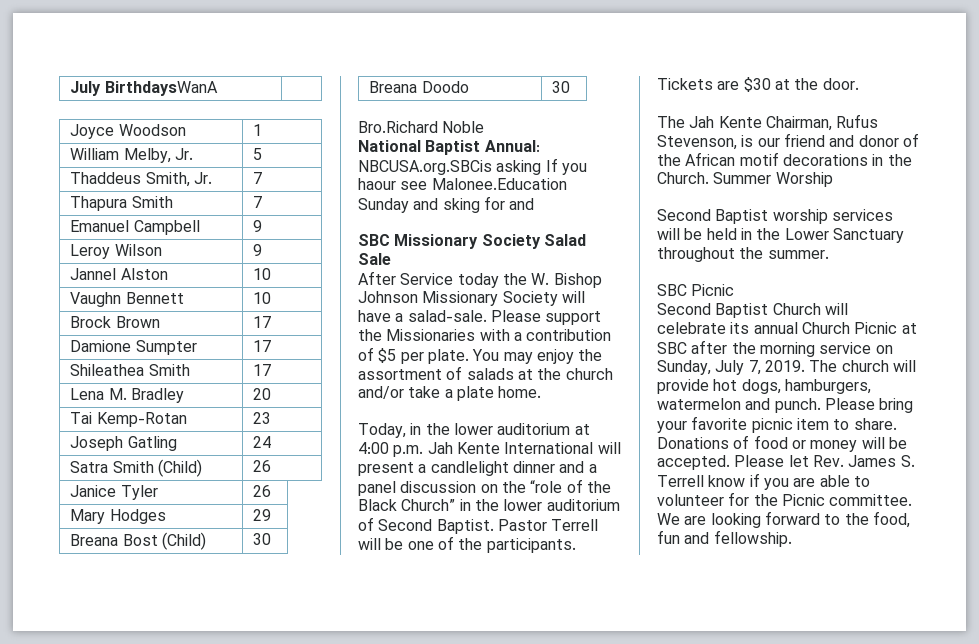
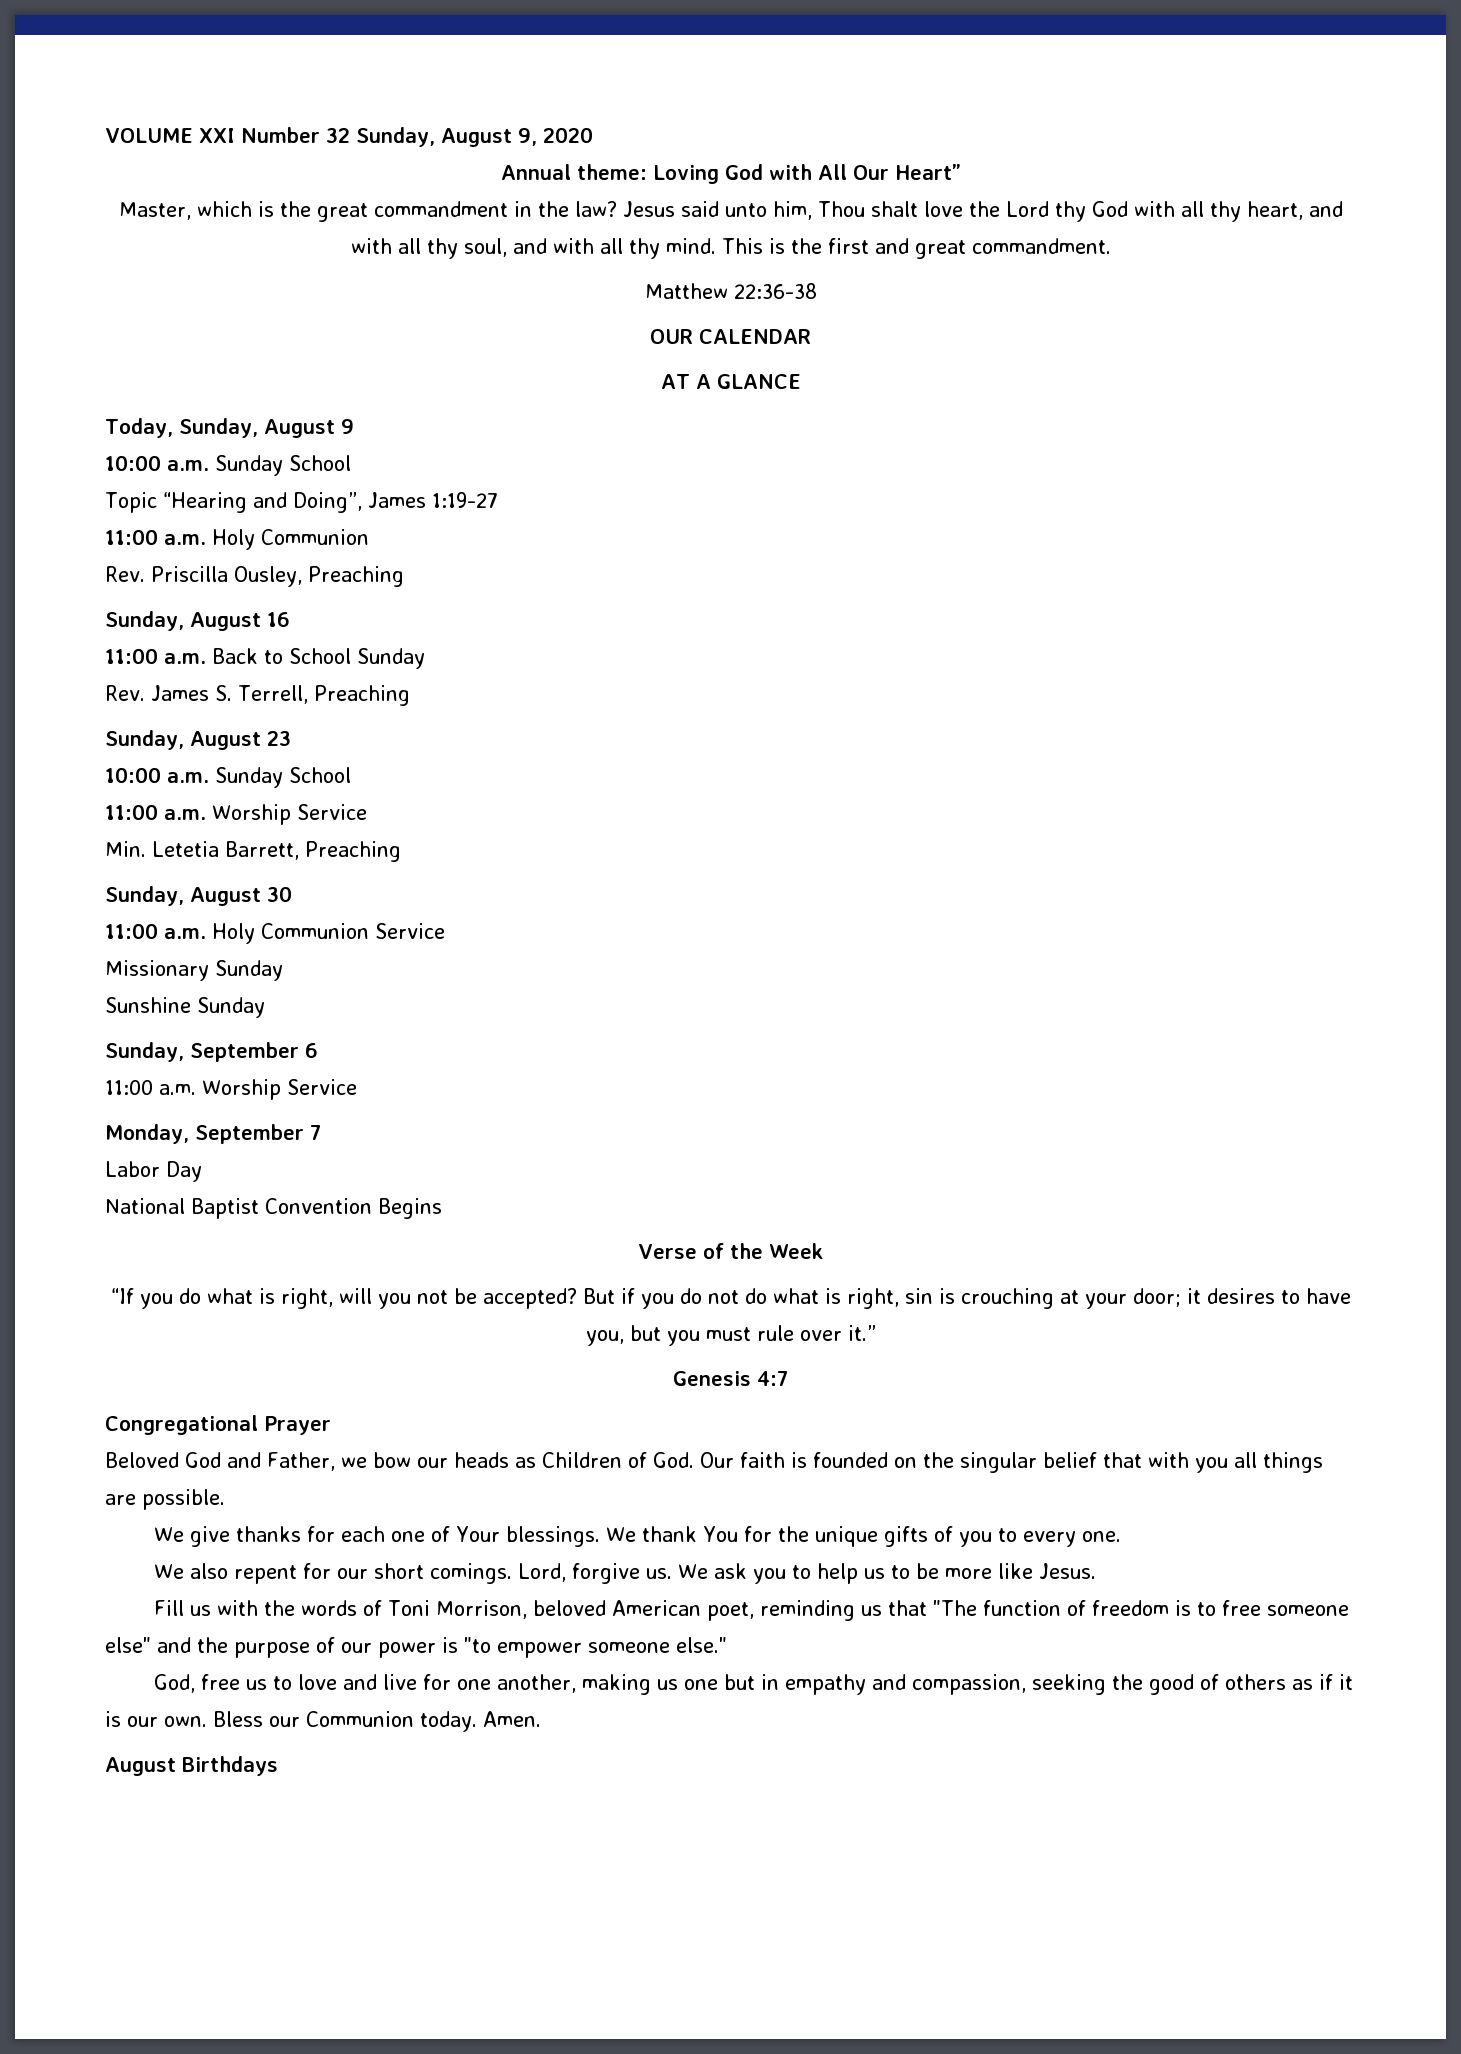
[70,81,218,96] [70,124,186,139] [253,124,263,136] [70,148,193,163] [253,148,263,160] [70,172,212,187] [253,172,263,184] [70,196,173,211] [253,196,263,208] [70,220,200,235] [253,220,263,232] [70,244,162,259] [253,244,263,256] [70,268,168,280] [253,268,272,280] [70,292,184,307] [253,292,272,304] [70,316,160,328] [253,316,272,328] [70,340,197,355] [253,340,272,352] [70,364,190,376] [253,364,272,376] [70,388,184,403] [253,388,272,400] [70,412,187,427] [253,412,272,424] [70,436,177,451] [253,436,272,448] [70,459,202,477] [253,460,272,472] [70,485,158,500] [253,485,272,497] [70,509,166,524] [253,509,272,521] [70,532,206,550] [253,533,272,545] [369,81,469,93] [552,81,571,93] [358,121,485,133] [358,140,540,155] [358,158,587,175] [358,178,567,190] [358,196,535,213] [358,234,586,249] [358,253,391,265] [358,271,602,288] [358,291,585,306] [358,310,602,325] [358,329,612,341] [358,347,603,364] [358,366,613,380] [358,386,542,401] [358,423,590,438] [358,442,621,457] [358,461,597,476] [358,479,611,496] [358,499,620,511] [358,517,599,534] [358,536,576,553] [657,77,859,92] [657,114,879,131] [657,133,919,150] [657,152,912,166] [657,172,833,187] [657,209,893,224] [657,228,904,243] [657,247,829,262] [657,284,735,296] [657,303,848,318] [657,322,917,334] [657,340,893,357] [657,360,916,375] [657,379,871,394] [657,398,914,413] [657,416,897,433] [657,435,907,452] [657,455,915,470] [657,473,870,490] [657,492,913,506] [657,511,910,528] [657,530,792,547] July BirthdaysWanA | // Joyce Woodson | 1 // William Melby, Jr. | 5 // Thaddeus Smith, Jr. | 7 // Thapura Smith | 7 // Emanuel Campbell | 9 // Leroy Wilson | 9 // Jannel Alston | 10 // Vaughn Bennett | 10 // Brock Brown | 17 // Damione Sumpter | 17 // Shileathea Smith | 17 // Lena M. Bradley | 20 // Tai Kemp-Rotan | 23 // Joseph Gatling | 24 // Satra Smith (Child) | 26 // Janice Tyler | 26 // Mary Hodges | 29 // Breana Bost (Child) | 30 // Breana Doodo | 30 // Bro.Richard Noble // National Baptist Annual: NBCUSA.org.SBCis asking If you haour see Malonee.Education Sunday and sking for and // SBC Missionary Society Salad Sale // After Service today the W. Bishop Johnson Missionary Society will have a salad-sale. Please support the Missionaries with a contribution of $5 per plate. You may enjoy the assortment of salads at the church and/or take a plate home. // Today, in the lower auditorium at 4:00 p.m. Jah Kente International will present a candlelight dinner and a panel discussion on the “role of the Black Church” in the lower auditorium of Second Baptist. Pastor Terrell will be one of the participants. Tickets are $30 at the door. // The Jah Kente Chairman, Rufus Stevenson, is our friend and donor of the African motif decorations in the Church. Summer Worship // Second Baptist worship services will be held in the Lower Sanctuary throughout the summer. // SBC Picnic // Second Baptist Church will celebrate its annual Church Picnic at SBC after the morning service on Sunday, July 7, 2019. The church will provide hot dogs, hamburgers, watermelon and punch. Please bring your favorite picnic item to share. Donations of food or money will be accepted. Please let Rev. James S. Terrell know if you are able to volunteer for the Picnic committee. We are looking forward to the food, fun and fellowship. -> [105,127,593,147] [500,164,961,184] [118,201,1343,222] [350,238,1111,259] [644,283,817,299] [650,329,811,344] [660,374,801,389] [105,418,354,438] [105,455,351,476] [105,492,498,513] [105,529,369,550] [105,566,404,587] [105,611,290,631] [105,648,425,669] [105,685,410,706] [105,730,291,750] [105,767,351,788] [105,804,367,825] [105,841,401,862] [105,886,292,906] [105,923,445,944] [105,960,283,981] [105,997,265,1018] [105,1042,318,1062] [105,1079,357,1100] [105,1124,321,1144] [105,1161,202,1182] [105,1198,442,1219] [637,1243,824,1259] [110,1288,1351,1309] [585,1325,876,1346] [673,1371,788,1386] [105,1415,331,1435] [105,1452,1323,1473] [105,1489,225,1510] [153,1526,1121,1547] [153,1563,1096,1584] [153,1600,1349,1621] [105,1637,727,1658] [153,1674,1353,1695] [105,1711,541,1732] [105,1756,278,1776] VOLUME XXI Number 32 Sunday, August 9, 2020 // Annual theme: Loving God with All Our Heart” // Master, which is the great commandment in the law? Jesus said unto him, Thou shalt love the Lord thy God with all thy heart, and with all thy soul, and with all thy mind. This is the first and great commandment. // Matthew 22:36-38 // OUR CALENDAR // AT A GLANCE // Today, Sunday, August 9 // 10:00 a.m. Sunday School // Topic “Hearing and Doing”, James 1:19-27 // 11:00 a.m. Holy Communion // Rev. Priscilla Ousley, Preaching // Sunday, August 16 // 11:00 a.m. Back to School Sunday // Rev. James S. Terrell, Preaching // Sunday, August 23 // 10:00 a.m. Sunday School // 11:00 a.m. Worship Service // Min. Letetia Barrett, Preaching // Sunday, August 30 // 11:00 a.m. Holy Communion Service // Missionary Sunday // Sunshine Sunday // Sunday, September 6 // 11:00 a.m. Worship Service // Monday, September 7 // Labor Day // National Baptist Convention Begins // Verse of the Week // “If you do what is right, will you not be accepted? But if you do not do what is right, sin is crouching at your door; it desires to have you, but you must rule over it.” // Genesis 4:7 // Congregational Prayer // Beloved God and Father, we bow our heads as Children of God. Our faith is founded on the singular belief that with you all things are possible. // We give thanks for each one of Your blessings. We thank You for the unique gifts of you to every one. // We also repent for our short comings. Lord, forgive us. We ask you to help us to be more like Jesus. // Fill us with the words of Toni Morrison, beloved American poet, reminding us that "The function of freedom is to free someone else" and the purpose of our power is "to empower someone else." // God, free us to love and live for one another, making us one but in empathy and compassion, seeking the good of others as if it is our own. Bless our Communion today. Amen. // August Birthdays

